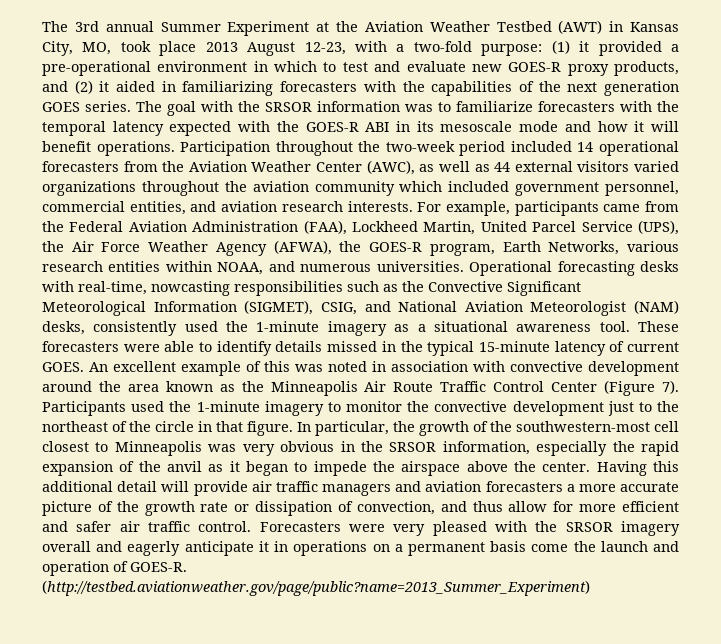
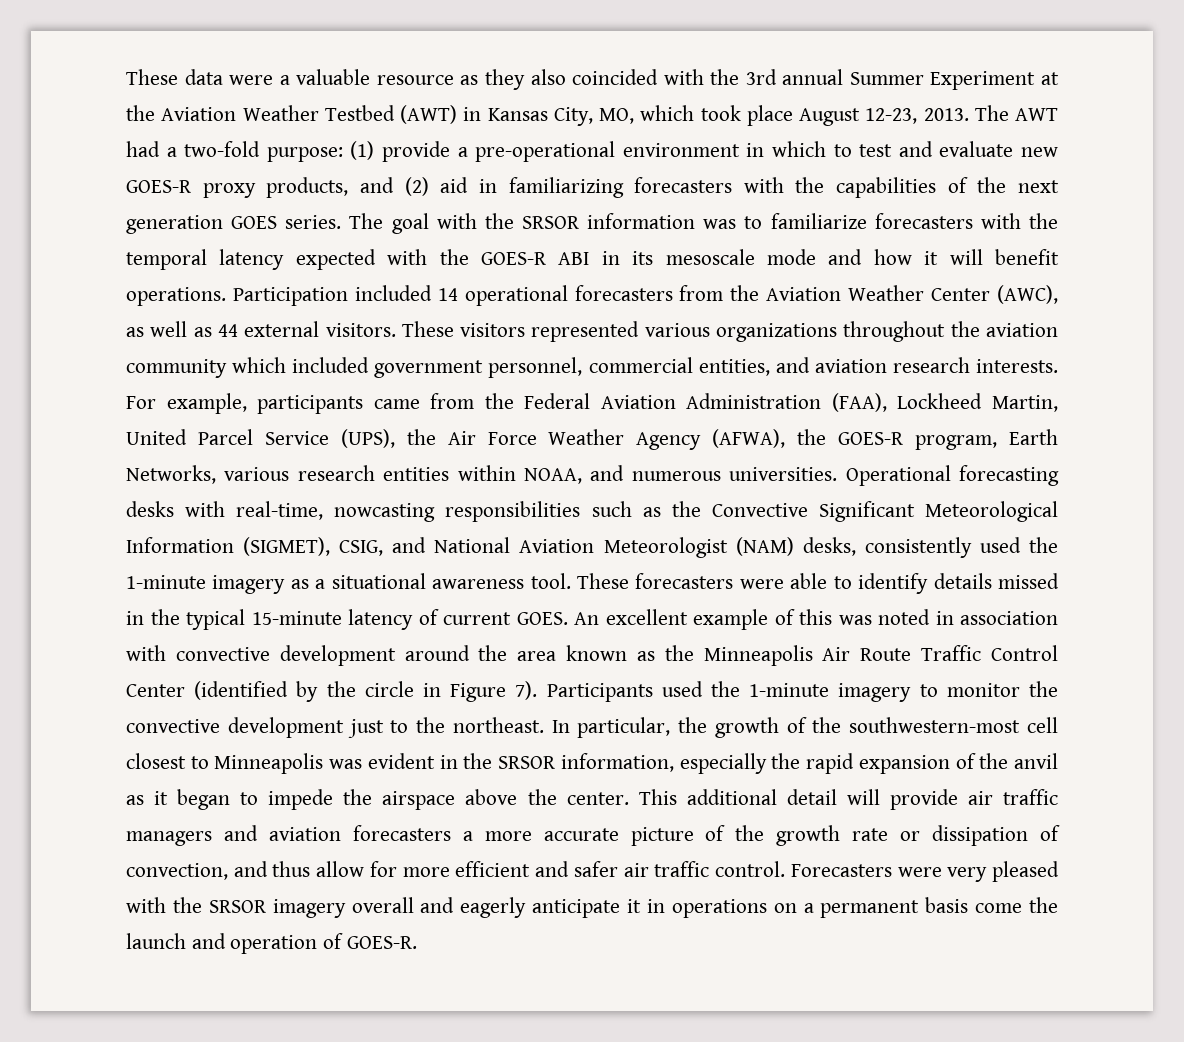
[42,21,68,32] The -> [126,69,740,90] These data were a valuable resource as they also coincided with the
(112, 48) none -> [640,105,695,121] which
[205,42,238,52] 2013 -> (793, 115) none
[355,41,387,52] with -> [923,105,1058,121] [126,141,160,157] 2013. The AWT had
[579,41,662,56] it provided -> [382,141,450,162] provide
[99,81,156,92] it aided -> [440,177,469,193] aid
[275,141,506,156] throughout the two-week period -> (348, 296) none
[577,161,680,172] visitors varied -> [325,321,710,342] visitors. These visitors represented various
[604,380,656,396] (Figure -> [194,681,507,702] (identified by the circle in Figure
[42,421,293,436] northeast of the circle in that figure. -> [452,717,544,733] northeast.
[242,441,335,456] very obvious -> [367,753,435,769] evident
[596,461,679,476] Having this -> [638,789,677,805] This
[42,580,590,596] (http://testbed.aviationweather.gov/page/public?name=2013_Summer_Experiment) -> (417, 942) none

